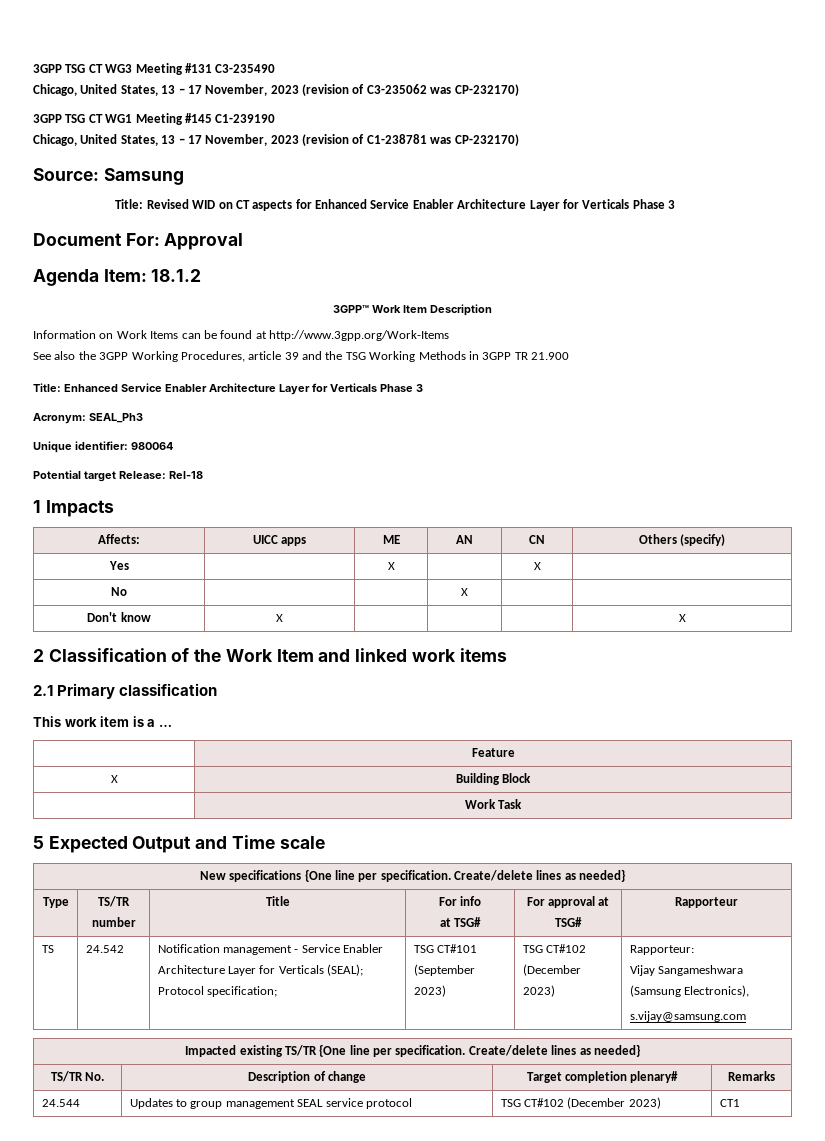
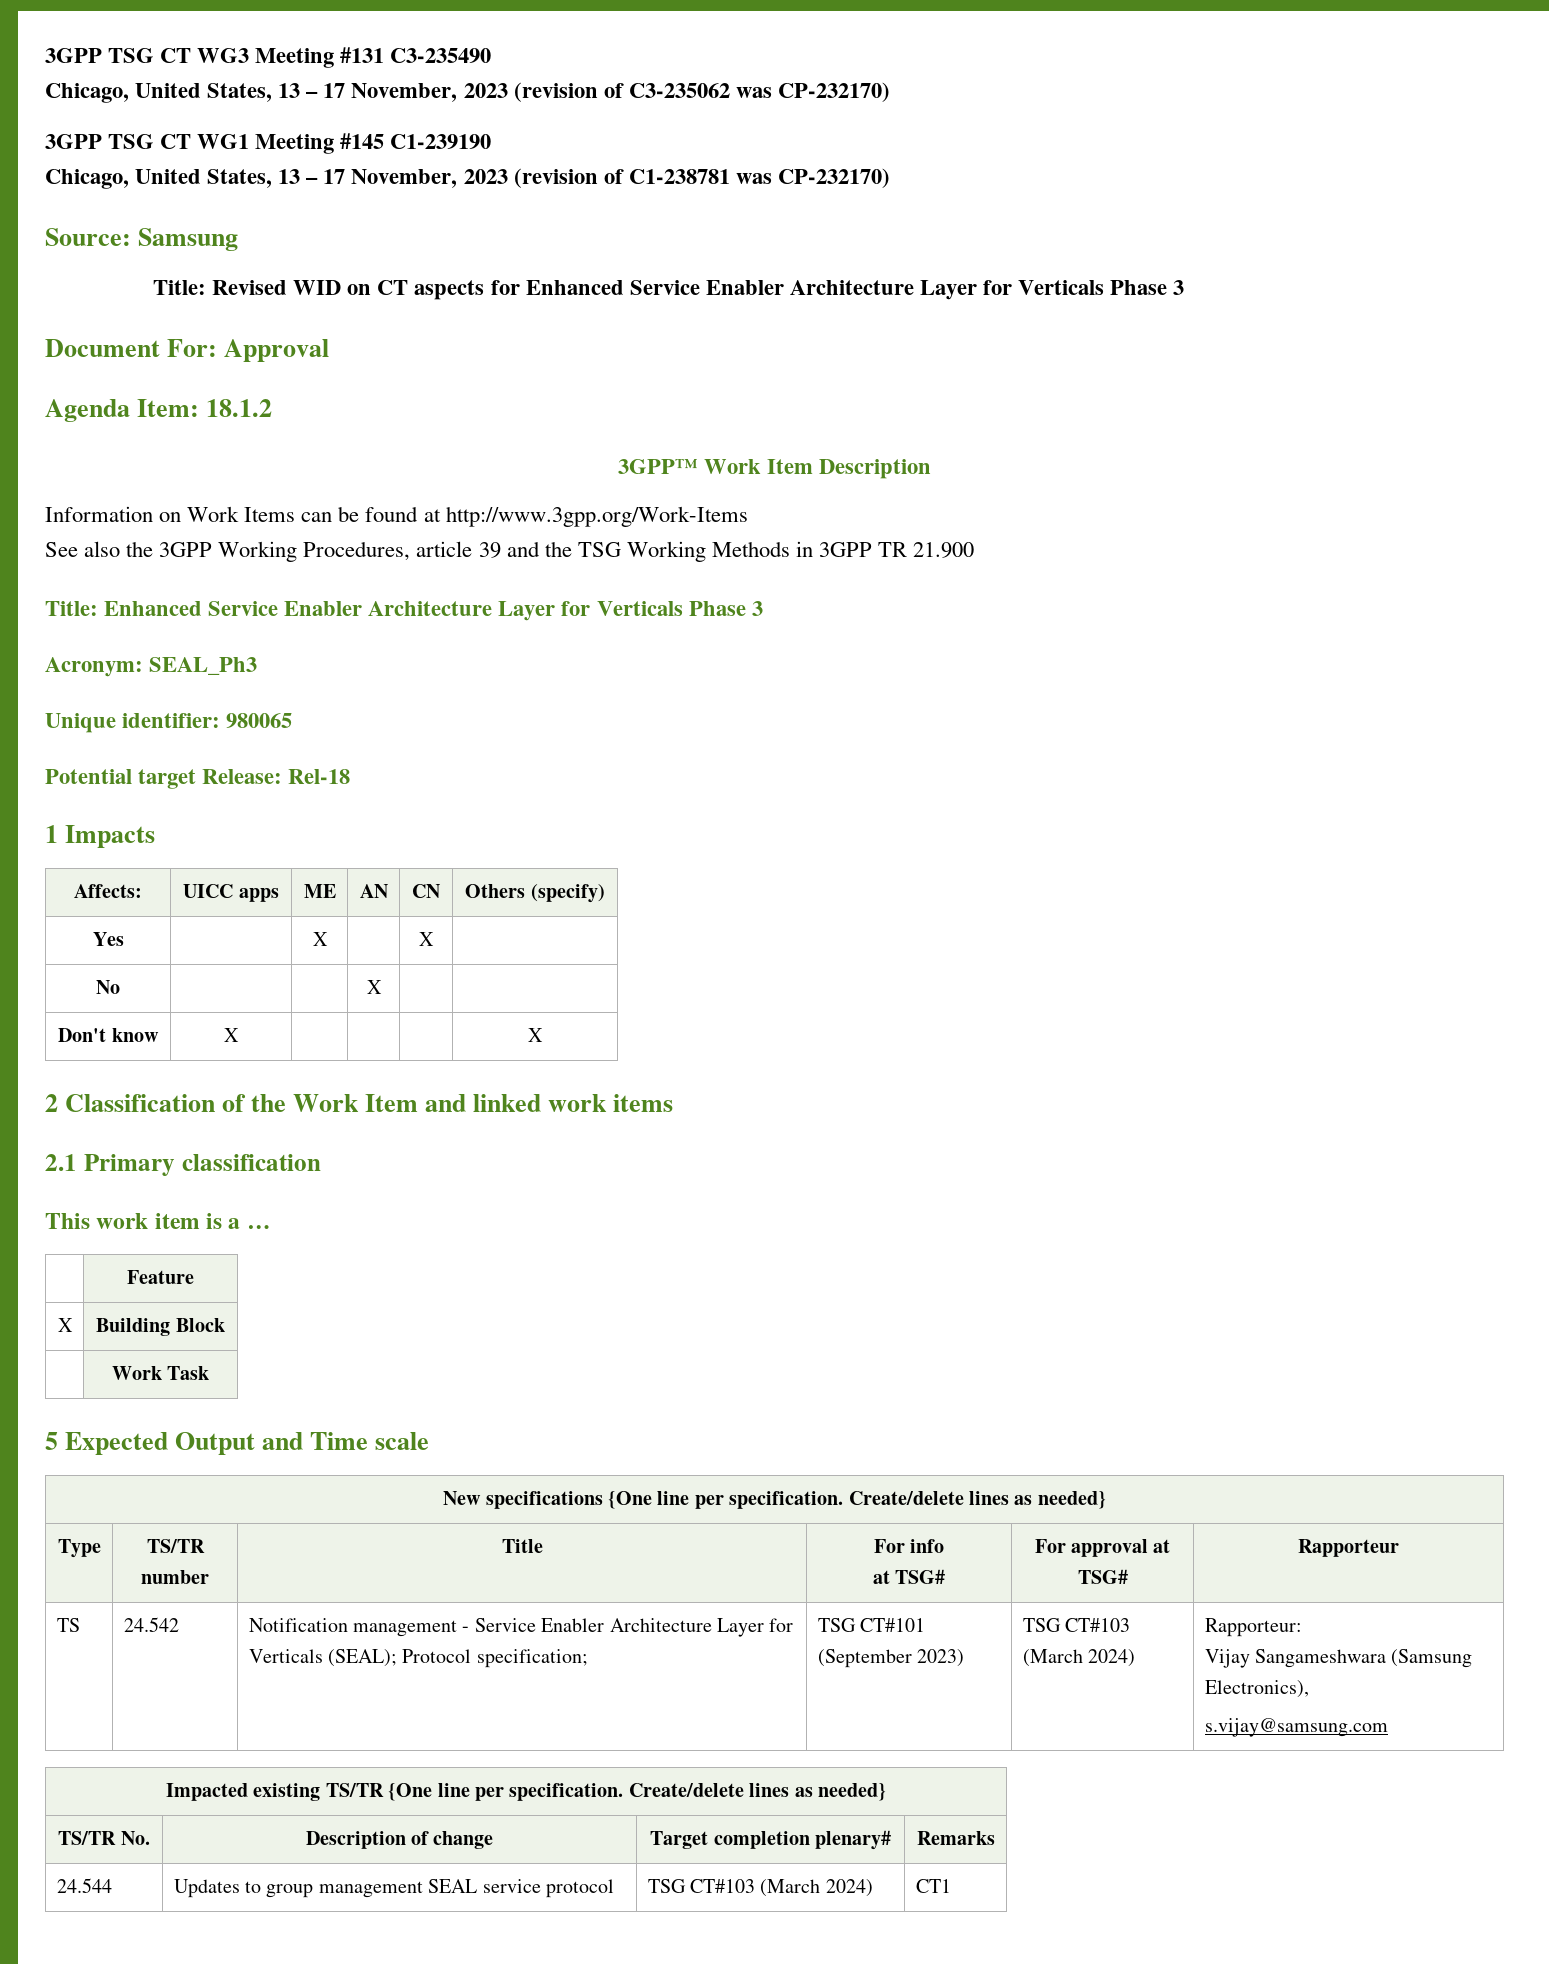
[131,442,173,450] 980064 -> [226,713,293,728] 980065
[546,944,587,953] [522,964,581,976] [522,985,555,997] CT#102 (December 2023) -> [1065,1618,1131,1632] [1022,1649,1136,1667] CT#103 (March 2024)
[524,1097,661,1109] CT#102 (December 2023) -> [690,1879,873,1897] CT#103 (March 2024)

